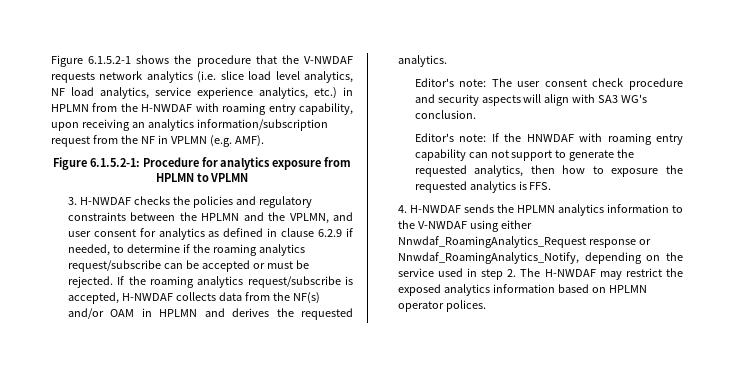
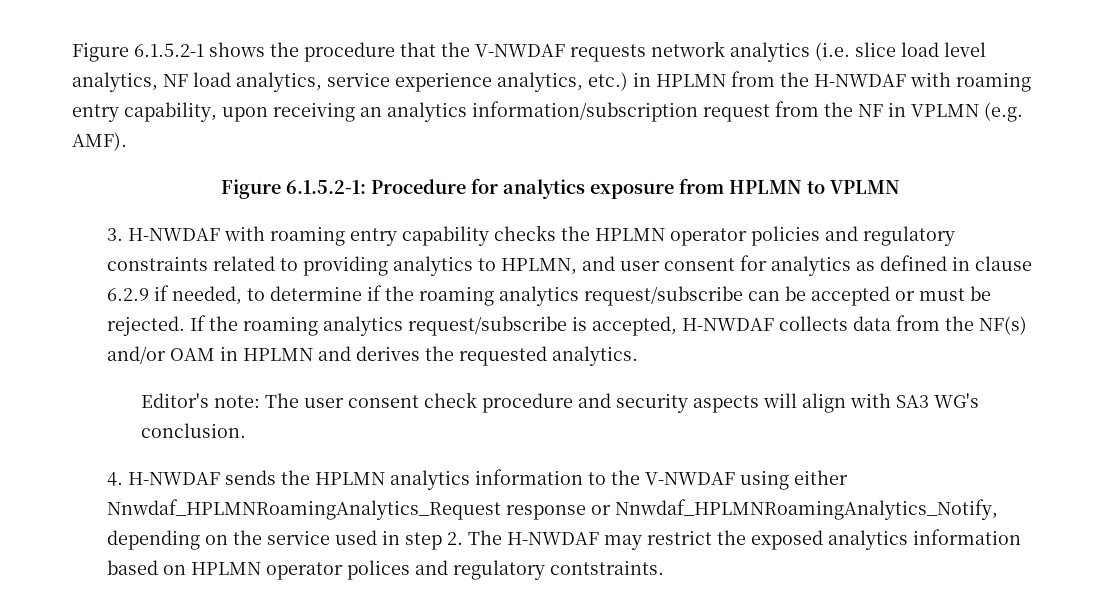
[133,196,312,208] [67,212,329,224] checks the policies and regulatory constraints between the HPLMN and the VPLMN, -> [223,225,955,246] [106,256,577,276] with roaming entry capability checks the HPLMN operator policies and regulatory constraints related to providing analytics to HPLMN,
[414,133,683,145] [414,149,635,161] [414,165,683,177] [414,181,552,193] // Editor's note: If the HNWDAF with roaming entry capability can not support to generate the requested analytics, then how to exposure the requested analytics is FFS. -> (247, 430) none
[397,236,586,248] Nnwdaf_RoamingAnalytics_Request -> [106,499,501,520] Nnwdaf_HPLMNRoamingAnalytics_Request
[397,252,579,264] Nnwdaf_RoamingAnalytics_Notify, -> [614,499,998,520] Nnwdaf_HPLMNRoamingAnalytics_Notify,
[445,300,486,312] polices. -> [346,560,664,580] polices and regulatory contstraints.

